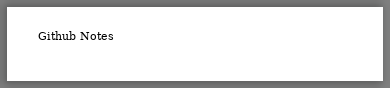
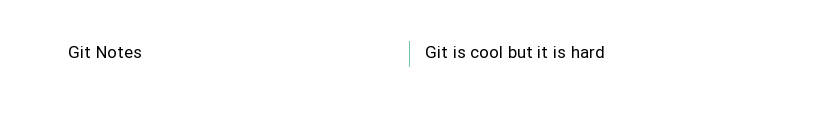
[38,31,76,40] Github -> [68,46,91,58] Git
(114, 36) none -> [425,46,605,58] // Git is cool but it is hard

